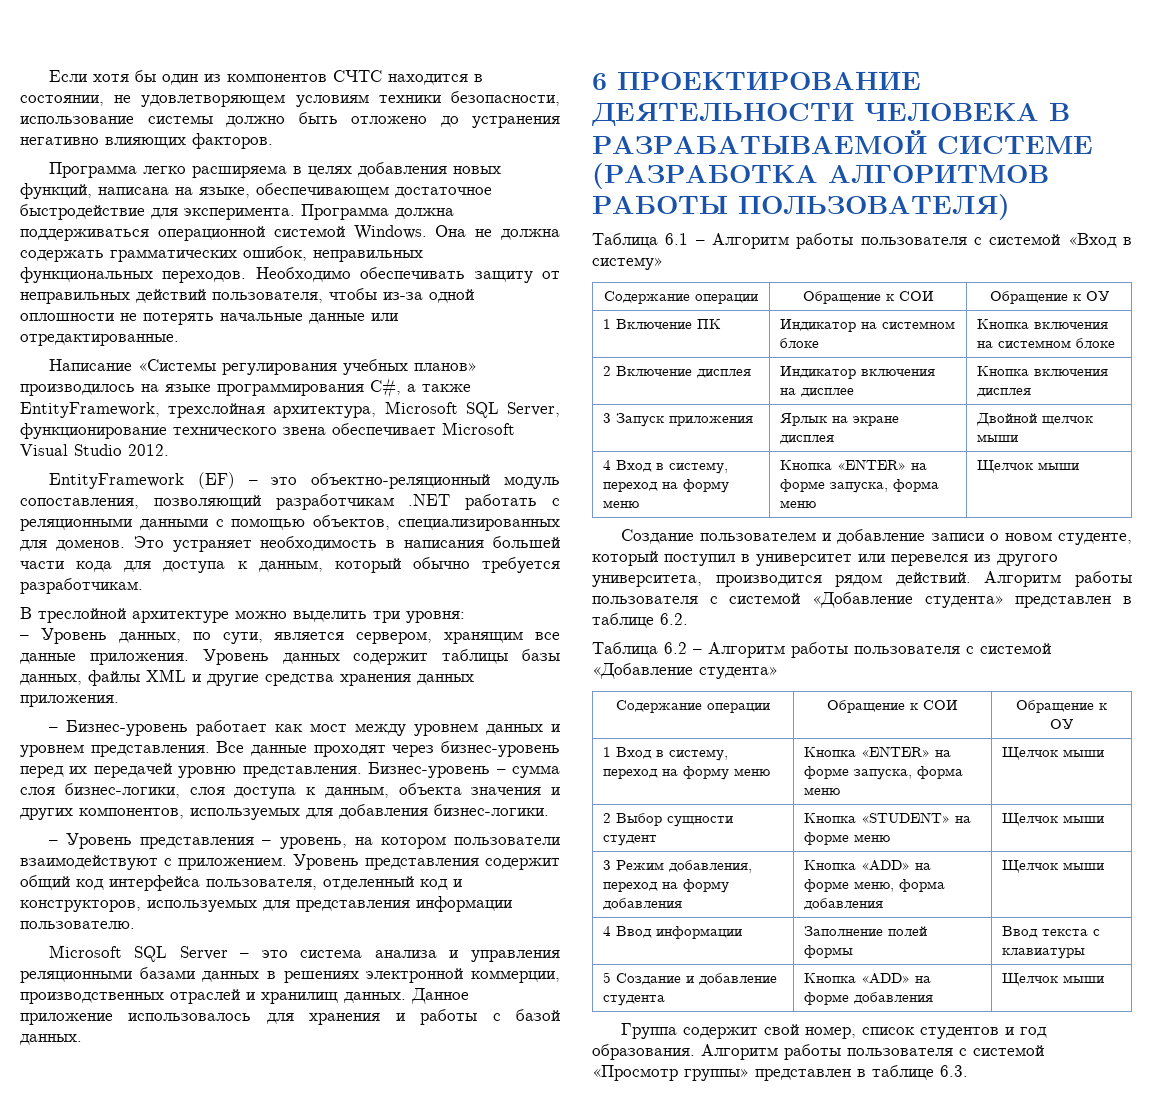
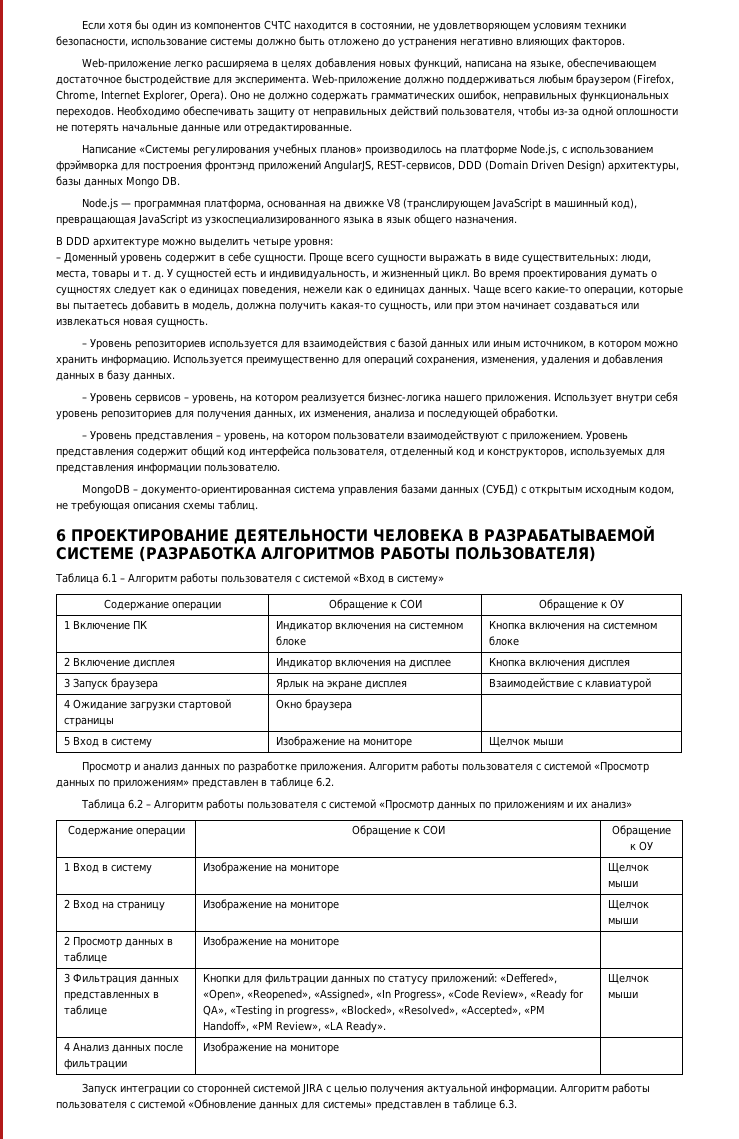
[48,162,137,178] Программа -> [81,58,171,70] Web-приложение
[301,204,454,220] [20,225,560,241] Программа должна поддерживаться операционной системой Windows. Она не должна -> [312,74,674,86] [56,90,308,102] Web-приложение должно поддерживаться любым браузером (Firefox, Chrome, Internet Explorer, Opera). Оно не должно
[165,378,471,398] [20,401,560,418] [20,422,515,439] [20,444,169,456] [48,472,560,489] [20,494,560,510] [20,515,560,531] [20,536,560,552] [20,557,560,573] [20,578,143,594] [20,607,126,623] языке программирования C#, а также EntityFramework, трехслойная архитектура, Microsoft SQL Server, функционирование технического звена обеспечивает Microsoft Visual Studio 2012. // EntityFramework (EF) – это объектно-реляционный модуль сопоставления, позволяющий разработчикам .NET работать с реляционными данными с помощью объектов, специализированных для доменов. Это устраняет необходимость в написания большей части кода для доступа к данным, который обычно требуется разработчикам. // В треслойной -> [459,144,653,156] [56,160,679,172] [56,176,180,188] [81,198,637,210] [56,214,517,226] [56,236,90,245] платформе Node.js, с использованием фрэймворка для построения фронтэнд приложений AngularJS, REST-сервисов, DDD (Domain Driven Design) архитектуры, базы данных Mongo DB. // Node.js — программная платформа, основанная на движке V8 (транслирующем JavaScript в машинный код), превращающая JavaScript из узкоспециализированного языка в язык общего назначения. // В DDD
[373,611,400,623] три -> [253,238,291,248] четыре
[40,628,560,644] [20,649,560,665] [20,669,474,686] [20,695,119,707] [48,720,561,736] [20,741,560,757] [20,762,560,778] [20,783,560,799] [20,804,549,820] Уровень данных, по сути, является сервером, хранящим все данные приложения. Уровень данных содержит таблицы базы данных, файлы XML и другие средства хранения данных приложения. // – Бизнес-уровень работает как мост между уровнем данных и уровнем представления. Все данные проходят через бизнес-уровень перед их передачей уровню представления. Бизнес-уровень – сумма слоя бизнес-логики, слоя доступа к данным, объекта значения и других компонентов, используемых для добавления бизнес-логики. -> [64,252,651,264] [56,268,657,280] [56,284,683,296] [56,300,639,312] [56,318,208,328] [81,338,678,350] [56,354,663,366] [56,370,175,382] [81,392,678,404] [56,408,558,420] Доменный уровень содержит в себе сущности. Проще всего сущности выражать в виде существительных: люди, места, товары и т. д. У сущностей есть и индивидуальность, и жизненный цикл. Во время проектирования думать о сущностях следует как о единицах поведения, нежели как о единицах данных. Чаще всего какие-то операции, которые вы пытаетесь добавить в модель, должна получить какая-то сущность, или при этом начинает создаваться или извлекаться новая сущность. // – Уровень репозиториев используется для взаимодействия с базой данных или иным источником, в котором можно хранить информацию. Используется преимущественно для операций сохранения, изменения, удаления и добавления данных в базу данных. // – Уровень сервисов – уровень, на котором реализуется бизнес-логика нашего приложения. Использует внутри себя уровень репозиториев для получения данных, их изменения, анализа и последующей обработки.
[48,945,560,962] [20,967,560,983] [20,988,469,1004] [20,1009,561,1025] [20,1034,82,1045] Microsoft SQL Server – это система анализа и управления реляционными базами данных в решениях электронной коммерции, производственных отраслей и хранилищ данных. Данное приложение использовалось для хранения и работы с базой данных. -> [81,484,674,496] [56,500,258,512] MongoDB – документо-ориентированная система управления базами данных (СУБД) с открытым исходным кодом, не требующая описания схемы таблиц.
(857, 325) none -> [334,622,391,630] включения
[669,416,754,426] приложения -> [110,678,158,690] браузера
[976,413,1095,426] [977,434,1019,442] [603,460,729,474] [603,479,730,493] [603,500,640,508] [780,459,928,470] [780,479,940,493] [780,500,817,508] [977,460,1080,473] [620,529,1132,545] [592,551,1058,566] [592,571,1132,587] [592,592,1004,608] Двойной щелчок мыши // 4 Вход в систему, переход на форму меню | Кнопка «ENTER» на форме запуска, форма меню | Щелчок мыши // Создание пользователем и добавление записи о новом студенте, который поступил в университет или перевелся из другого университета, производится рядом действий. Алгоритм работы пользователя с системой «Добавление студента» -> [488,678,651,690] [63,699,231,711] [63,717,114,727] [275,699,352,711] [63,736,152,748] [275,736,412,748] [488,736,563,747] [81,761,649,773] [56,779,189,789] Взаимодействие с клавиатурой // 4 Ожидание загрузки стартовой страницы | Окно браузера | // 5 Вход в систему | Изображение на мониторе | Щелчок мыши // Просмотр и анализ данных по разработке приложения. Алгоритм работы пользователя с системой «Просмотр данных по приложениям»
[592,663,778,679] «Добавление студента» -> [378,799,632,811] «Просмотр данных по приложениям и их анализ»
[669,749,729,761] [603,766,771,780] [804,746,952,757] [804,766,964,780] [804,787,841,795] [1002,747,1105,760] [603,813,734,827] [603,835,658,846] [804,812,972,823] [804,832,891,845] [1002,813,1105,826] [603,860,753,873] [603,879,730,893] [603,898,683,910] [804,860,932,871] [804,879,946,892] [804,898,884,910] [1002,860,1105,873] [603,926,743,939] [804,926,928,936] [804,945,854,958] [1002,926,1101,938] [1002,948,1086,959] [603,972,778,985] [603,995,666,1006] [804,973,932,984] [804,992,934,1005] [1002,973,1105,986] [620,1023,1047,1039] [592,1044,1044,1060] [592,1065,749,1081] систему, переход на форму меню | Кнопка «ENTER» на форме запуска, форма меню | Щелчок мыши // 2 Выбор сущности студент | Кнопка «STUDENT» на форме меню | Щелчок мыши // 3 Режим добавления, переход на форму добавления | Кнопка «ADD» на форме меню, форма добавления | Щелчок мыши // 4 Ввод информации | Заполнение полей формы | Ввод текста с клавиатуры // 5 Создание и добавление студента | Кнопка «ADD» на форме добавления | Щелчок мыши // Группа содержит свой номер, список студентов и год образования. Алгоритм работы пользователя с системой «Просмотр группы» -> [110,864,152,874] [202,862,339,874] [607,862,649,873] [607,880,638,887] [63,899,165,911] [202,899,339,911] [607,899,649,910] [607,917,638,924] [63,936,173,948] [63,952,107,963] [202,936,339,948] [63,973,179,985] [63,991,159,1001] [63,1005,107,1016] [202,973,557,985] [202,989,584,1001] [202,1005,545,1017] [202,1021,386,1033] [607,973,649,984] [607,991,638,998] [63,1042,183,1053] [63,1058,127,1070] [202,1042,339,1054] [81,1083,650,1095] [56,1099,372,1110] систему | Изображение на мониторе | Щелчок мыши // 2 Вход на страницу | Изображение на мониторе | Щелчок мыши // 2 Просмотр данных в таблице | Изображение на мониторе | // 3 Фильтрация данных представленных в таблице | Кнопки для фильтрации данных по статусу приложений: «Deffered», «Open», «Reopened», «Assigned», «In Progress», «Code Review», «Ready for QA», «Testing in progress», «Blocked», «Resolved», «Accepted», «PM Handoff», «PM Review», «LA Ready». | Щелчок мыши // 4 Анализ данных после фильтрации | Изображение на мониторе | // Запуск интеграции со сторонней системой JIRA с целью получения актуальной информации. Алгоритм работы пользователя с системой «Обновление данных для системы»

